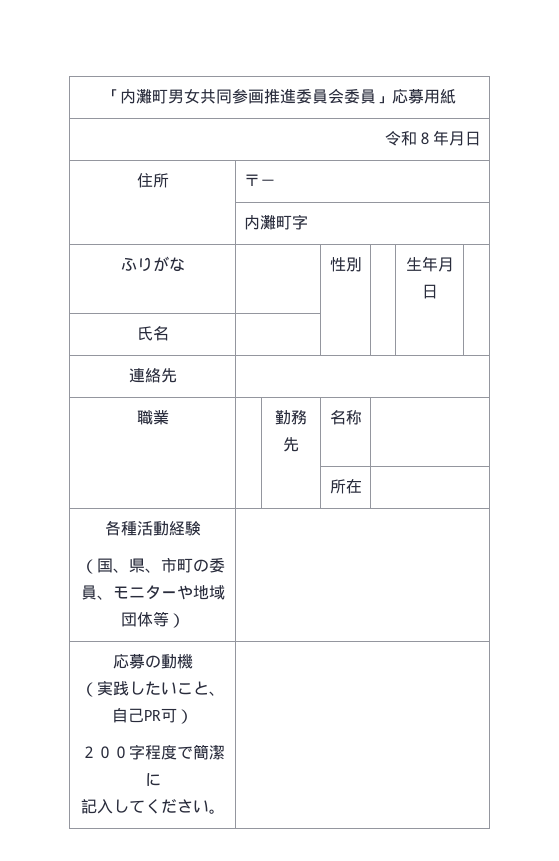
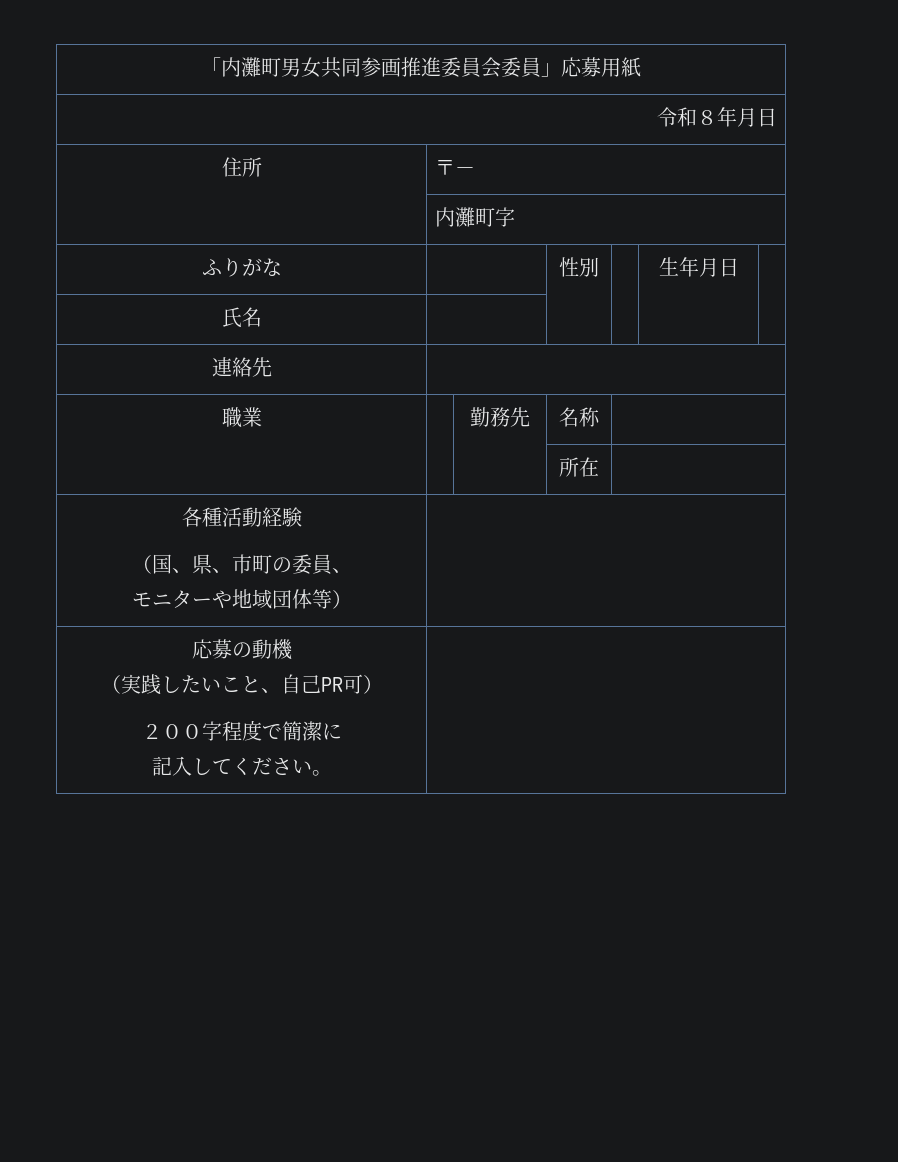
(113, 597) none -> (352, 570) //

